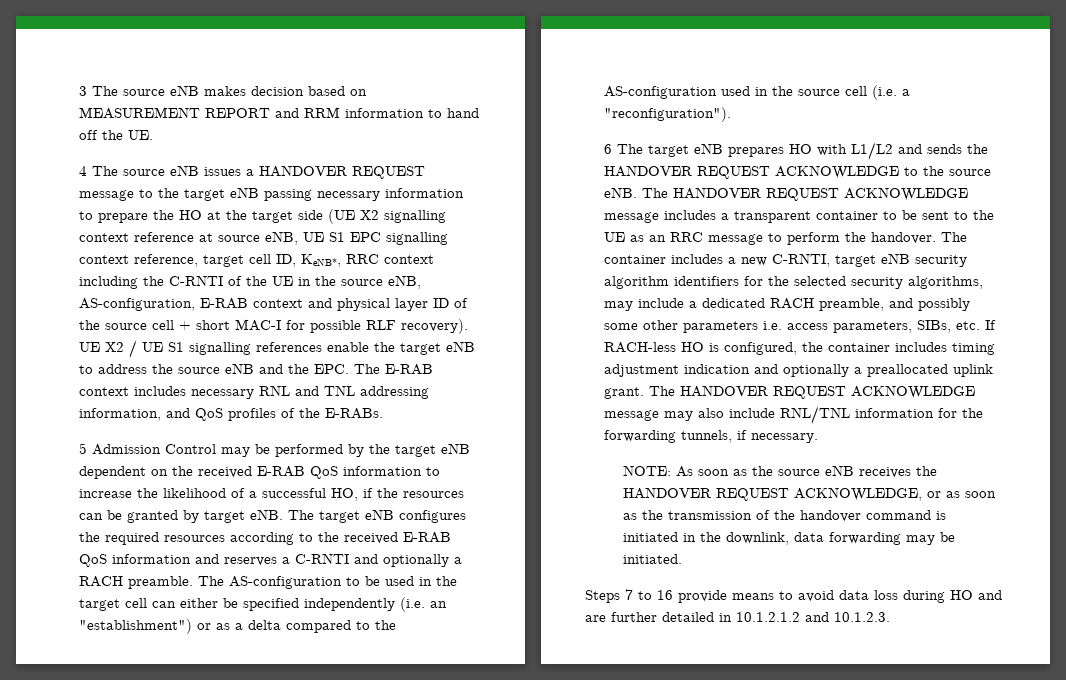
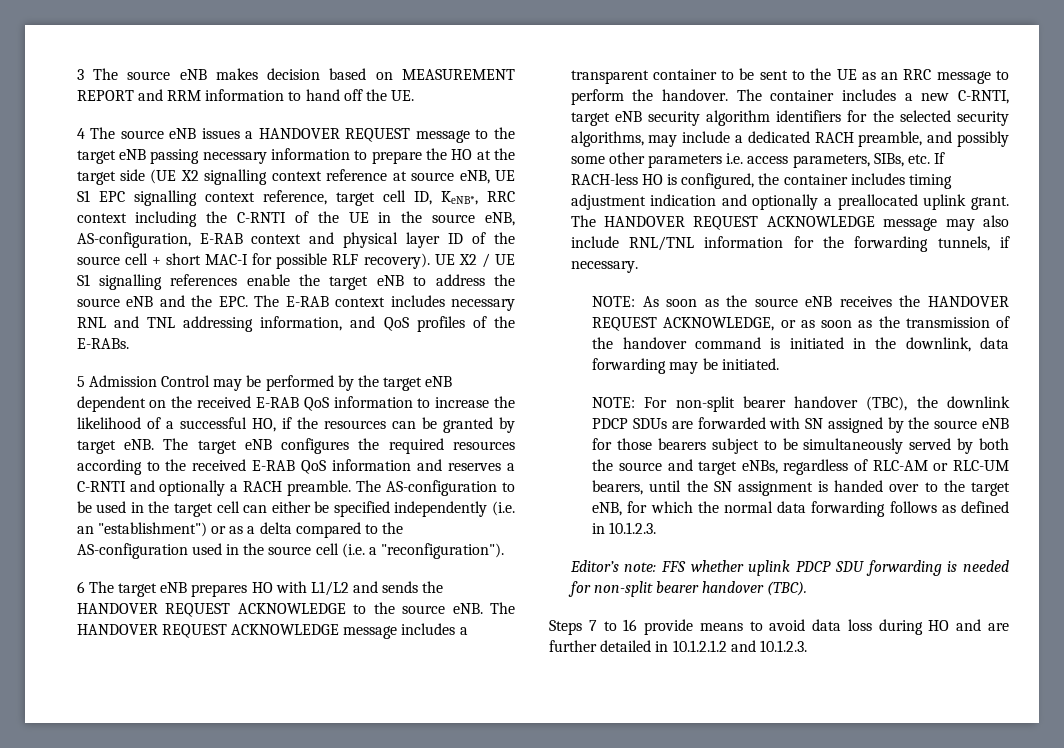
(683, 559) none -> [592,396,1010,412] [592,417,1009,433] [592,438,1009,454] [592,459,1009,475] [592,480,1011,496] [592,501,1009,517] [592,522,657,534] [569,560,1009,576] [567,581,808,597] // NOTE: For non-split bearer handover (TBC), the downlink PDCP SDUs are forwarded with SN assigned by the source eNB for those bearers subject to be simultaneously served by both the source and target eNBs, regardless of RLC-AM or RLC-UM bearers, until the SN assignment is handed over to the target eNB, for which the normal data forwarding follows as defined in 10.1.2.3. // Editor’s note: FFS whether uplink PDCP SDU forwarding is needed for non-split bearer handover (TBC).

